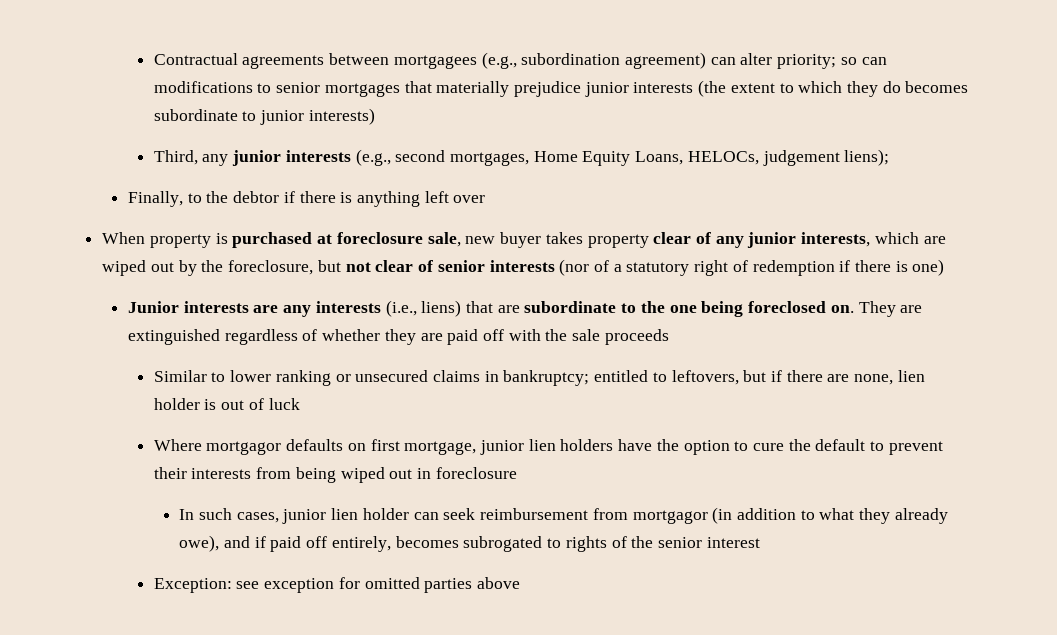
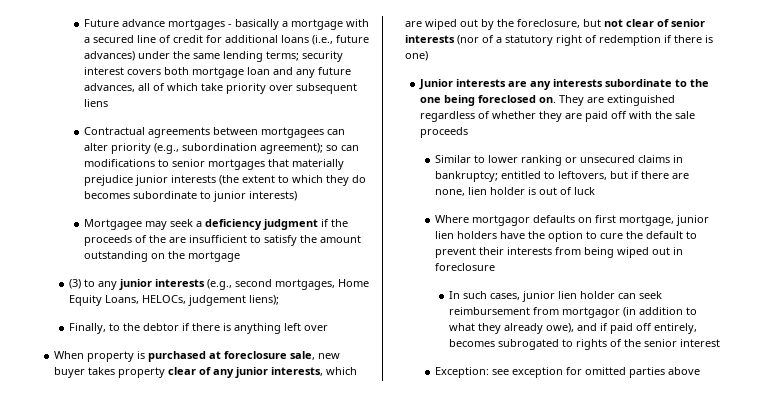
[153,52,837,69] Contractual agreements between mortgagees (e.g., subordination agreement) can alter priority; -> [83,19,369,30] [83,35,369,45] [83,51,343,62] [83,67,351,78] [83,83,357,94] [83,99,108,107] [83,127,345,138] [83,143,323,154] Future advance mortgages - basically a mortgage with a secured line of credit for additional loans (i.e., future advances) under the same lending terms; security interest covers both mortgage loan and any future advances, all of which take priority over subsequent liens // Contractual agreements between mortgagees can alter priority (e.g., subordination agreement);
[153,150,198,165] Third, -> [83,219,348,230] [83,235,361,246] [83,251,240,262] [68,279,95,289] Mortgagee may seek a deficiency judgment if the proceeds of the are insufficient to satisfy the amount outstanding on the mortgage // (3) to
[385,300,520,317] (i.e., liens) that are -> (603, 83) none

